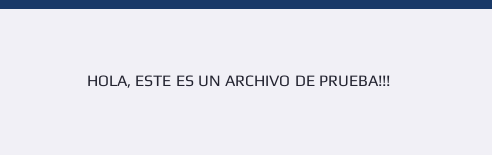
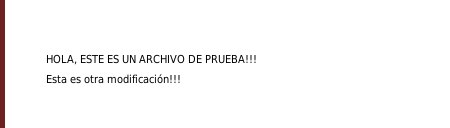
(390, 81) none -> [46,74,181,84] // Esta es otra modificación!!!

